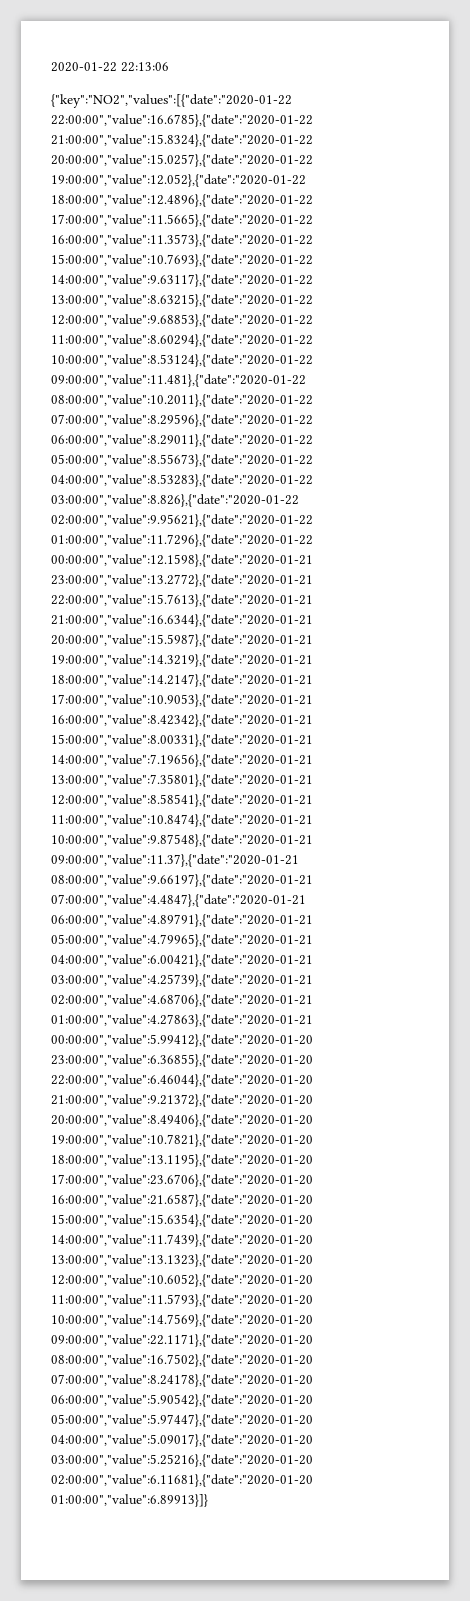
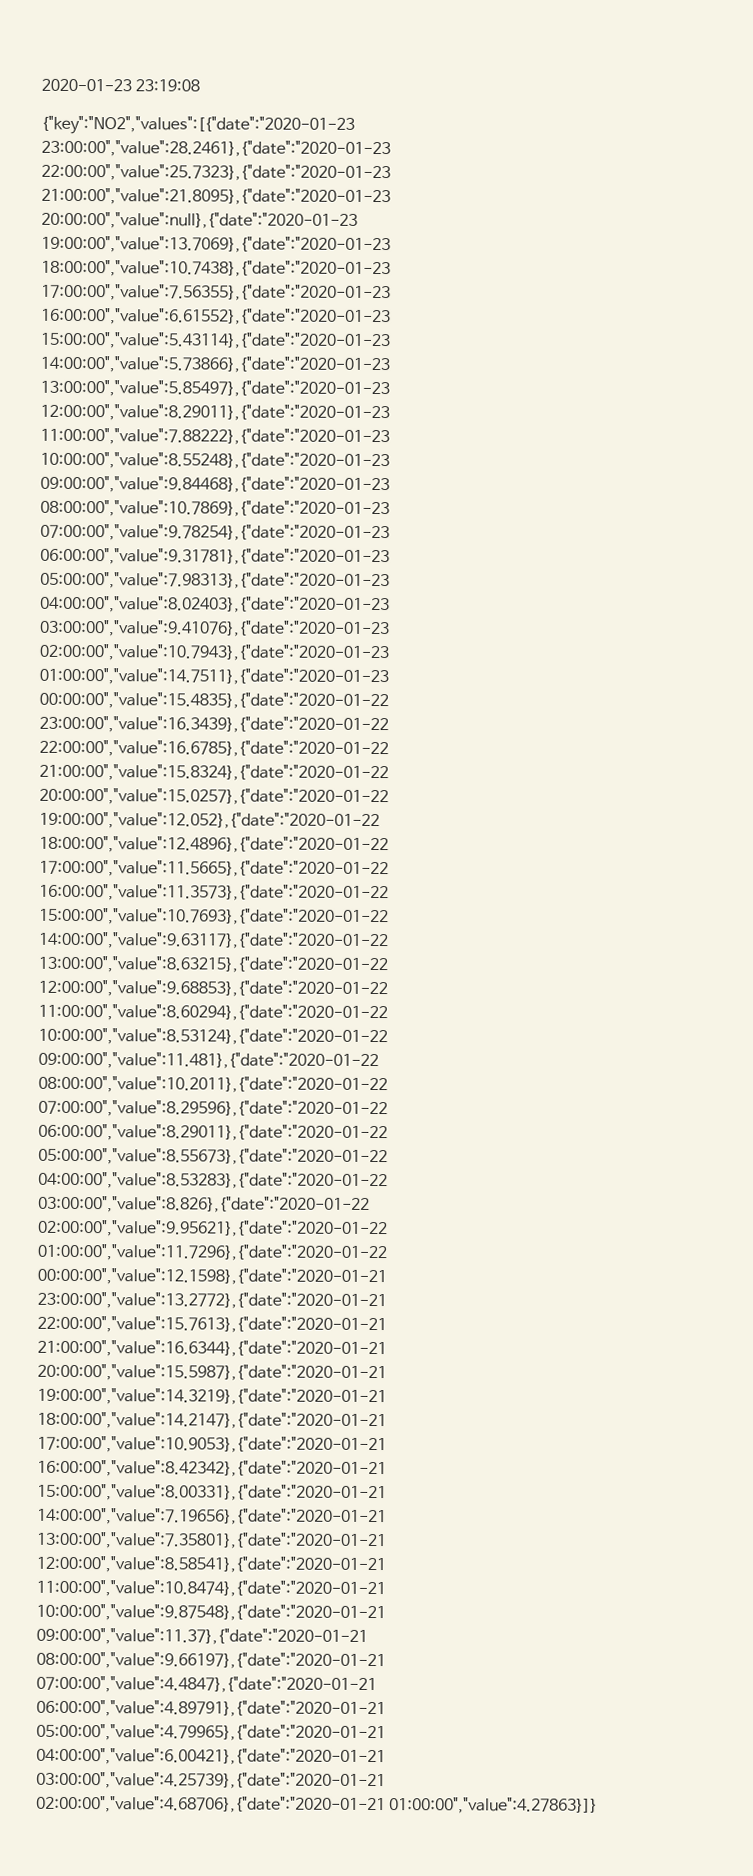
[51,62,169,72] [51,94,292,108] 2020-01-22 22:13:06 // {"key":"NO2","values":[{"date":"2020-01-22 -> [41,78,201,92] [41,115,355,135] [41,139,391,158] [41,163,391,182] [41,187,391,206] [41,211,358,229] [41,235,391,254] [41,259,391,278] [41,283,391,302] [41,307,391,326] [40,331,391,350] [40,355,390,374] [40,379,390,398] [40,403,390,422] [40,427,390,446] [40,451,390,470] [40,475,390,494] [40,499,390,518] [40,523,390,542] [40,547,390,566] [40,571,390,590] [40,595,390,614] [40,619,390,638] [39,643,389,662] [39,667,389,686] [39,691,389,710] [39,715,389,734] 2020-01-23 23:19:08 // {"key":"NO2","values":[{"date":"2020-01-23 23:00:00","value":28.2461},{"date":"2020-01-23 22:00:00","value":25.7323},{"date":"2020-01-23 21:00:00","value":21.8095},{"date":"2020-01-23 20:00:00","value":null},{"date":"2020-01-23 19:00:00","value":13.7069},{"date":"2020-01-23 18:00:00","value":10.7438},{"date":"2020-01-23 17:00:00","value":7.56355},{"date":"2020-01-23 16:00:00","value":6.61552},{"date":"2020-01-23 15:00:00","value":5.43114},{"date":"2020-01-23 14:00:00","value":5.73866},{"date":"2020-01-23 13:00:00","value":5.85497},{"date":"2020-01-23 12:00:00","value":8.29011},{"date":"2020-01-23 11:00:00","value":7.88222},{"date":"2020-01-23 10:00:00","value":8.55248},{"date":"2020-01-23 09:00:00","value":9.84468},{"date":"2020-01-23 08:00:00","value":10.7869},{"date":"2020-01-23 07:00:00","value":9.78254},{"date":"2020-01-23 06:00:00","value":9.31781},{"date":"2020-01-23 05:00:00","value":7.98313},{"date":"2020-01-23 04:00:00","value":8.02403},{"date":"2020-01-23 03:00:00","value":9.41076},{"date":"2020-01-23 02:00:00","value":10.7943},{"date":"2020-01-23 01:00:00","value":14.7511},{"date":"2020-01-23 00:00:00","value":15.4835},{"date":"2020-01-22 23:00:00","value":16.3439},{"date":"2020-01-22
[51,1014,313,1027] [51,1034,313,1047] [51,1054,313,1067] [51,1074,313,1087] [51,1094,313,1107] [51,1114,313,1127] [51,1134,313,1147] [51,1154,313,1167] [51,1174,313,1187] [51,1194,313,1207] [51,1214,313,1227] [51,1234,313,1247] [51,1254,313,1267] [51,1274,313,1287] [51,1294,313,1307] [51,1314,313,1327] [51,1334,313,1347] [51,1354,313,1367] [51,1374,313,1387] [51,1394,313,1407] [51,1414,313,1427] [51,1434,313,1447] [51,1454,313,1467] [51,1474,313,1487] [51,1494,208,1507] 01:00:00","value":4.27863},{"date":"2020-01-21 00:00:00","value":5.99412},{"date":"2020-01-20 23:00:00","value":6.36855},{"date":"2020-01-20 22:00:00","value":6.46044},{"date":"2020-01-20 21:00:00","value":9.21372},{"date":"2020-01-20 20:00:00","value":8.49406},{"date":"2020-01-20 19:00:00","value":10.7821},{"date":"2020-01-20 18:00:00","value":13.1195},{"date":"2020-01-20 17:00:00","value":23.6706},{"date":"2020-01-20 16:00:00","value":21.6587},{"date":"2020-01-20 15:00:00","value":15.6354},{"date":"2020-01-20 14:00:00","value":11.7439},{"date":"2020-01-20 13:00:00","value":13.1323},{"date":"2020-01-20 12:00:00","value":10.6052},{"date":"2020-01-20 11:00:00","value":11.5793},{"date":"2020-01-20 10:00:00","value":14.7569},{"date":"2020-01-20 09:00:00","value":22.1171},{"date":"2020-01-20 08:00:00","value":16.7502},{"date":"2020-01-20 07:00:00","value":8.24178},{"date":"2020-01-20 06:00:00","value":5.90542},{"date":"2020-01-20 05:00:00","value":5.97447},{"date":"2020-01-20 04:00:00","value":5.09017},{"date":"2020-01-20 03:00:00","value":5.25216},{"date":"2020-01-20 02:00:00","value":6.11681},{"date":"2020-01-20 01:00:00","value":6.89913}]} -> [389,1797,599,1814] 01:00:00","value":4.27863}]}

